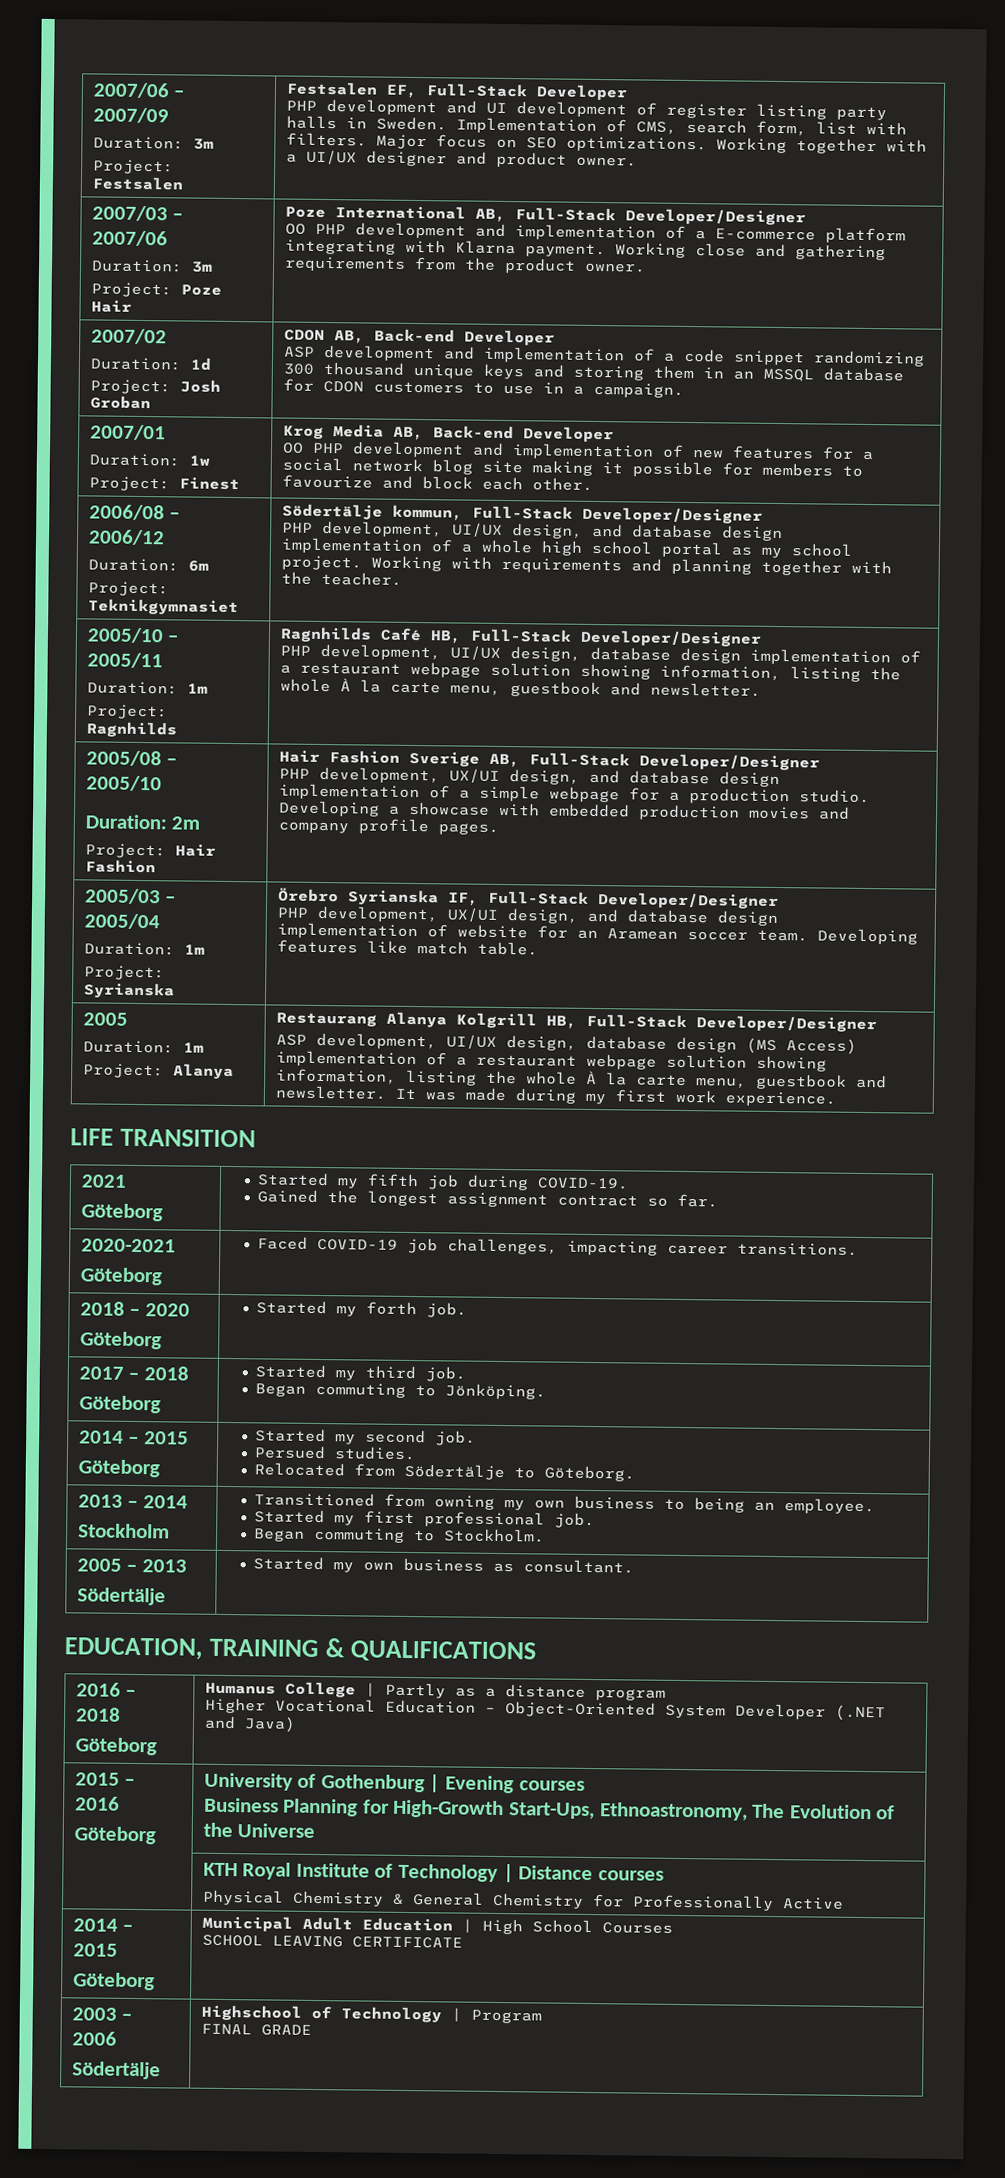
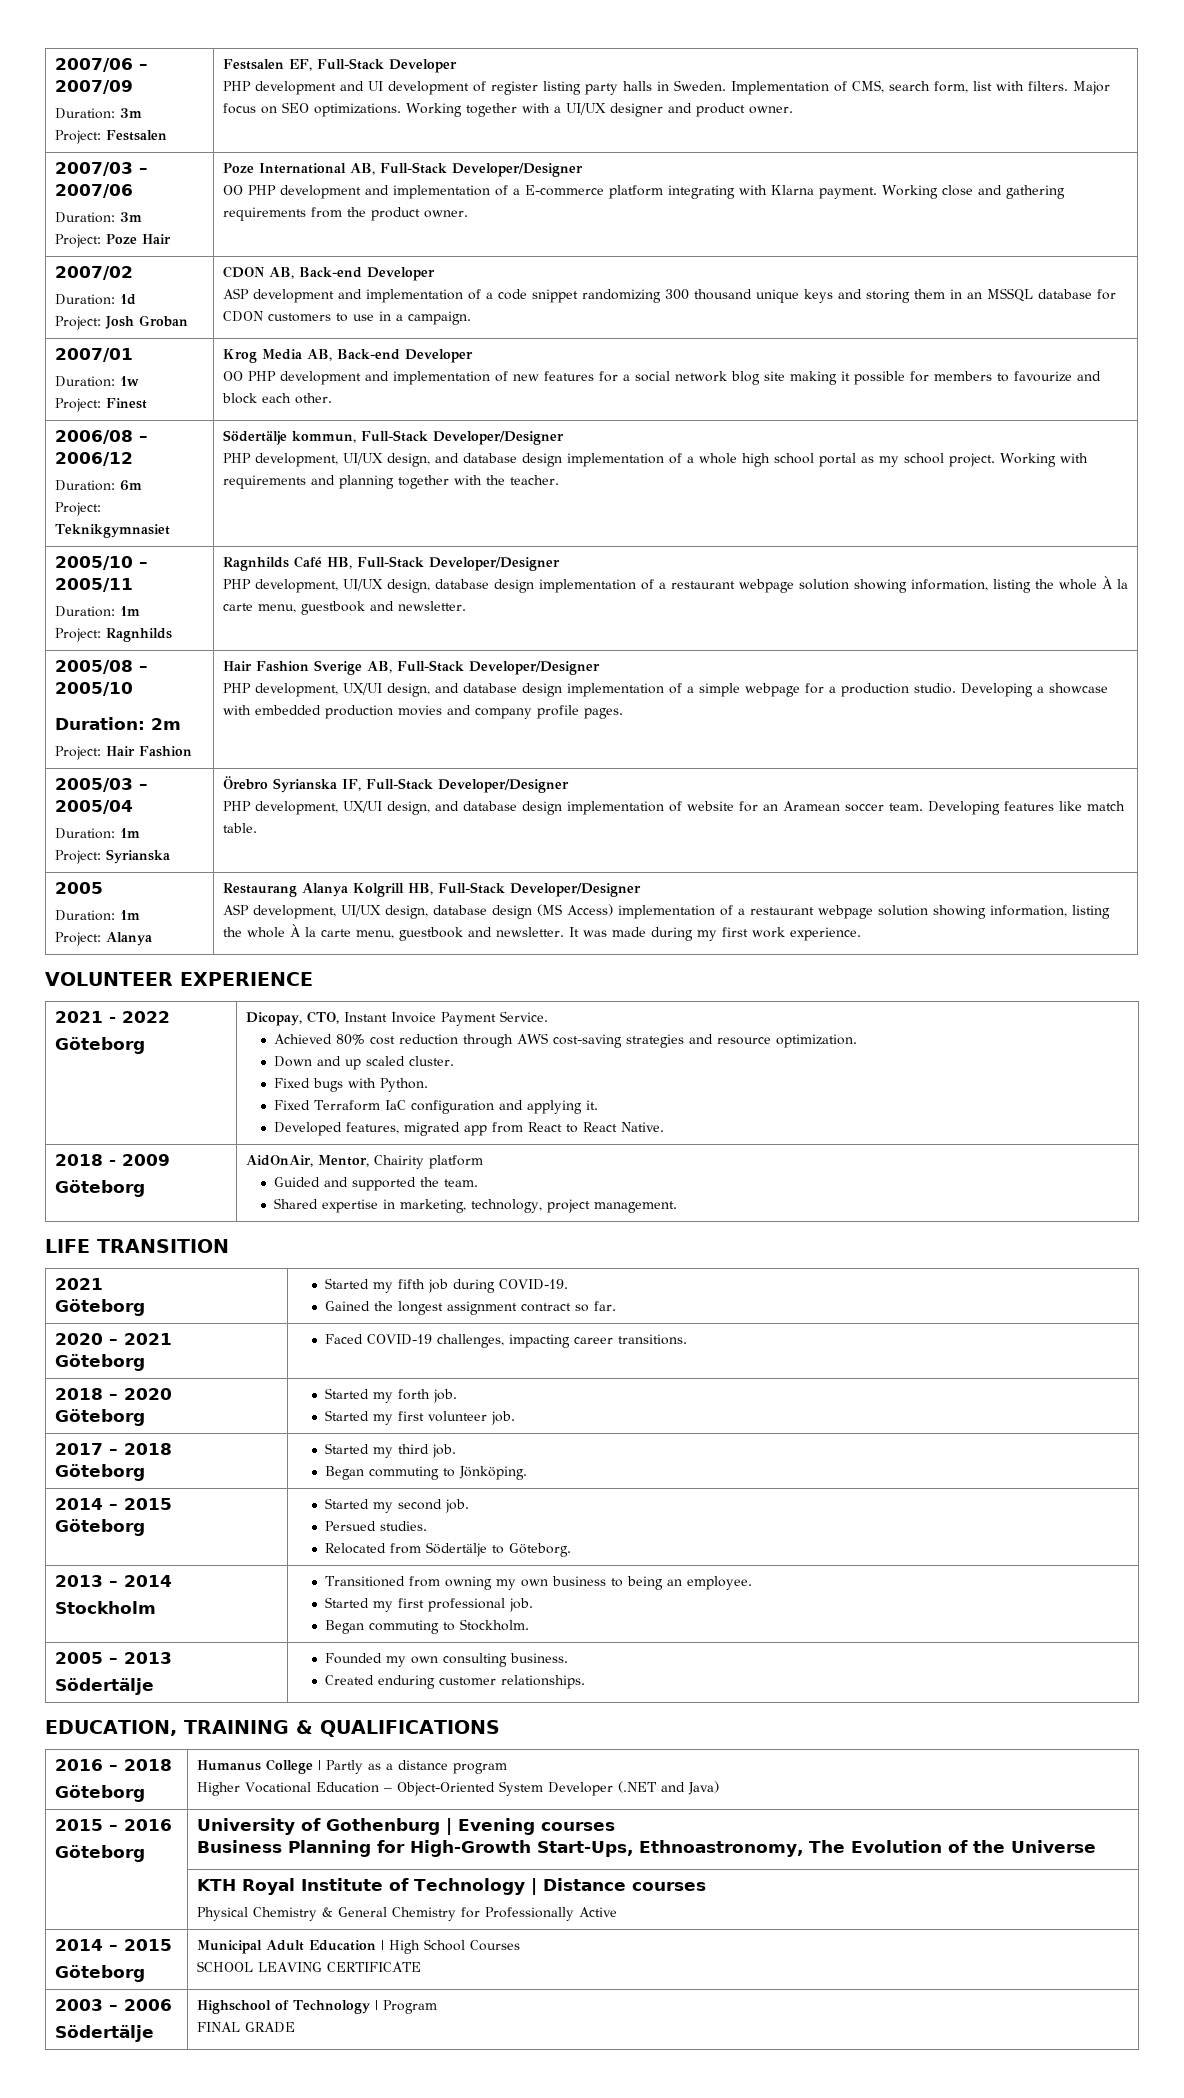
(836, 1099) none -> [45,972,313,986] [54,1011,170,1023] [54,1037,145,1054] [245,1011,548,1026] [274,1033,858,1048] [274,1056,455,1070] [274,1078,429,1092] [274,1100,599,1114] [274,1122,665,1136] [54,1154,170,1166] [54,1180,145,1197] [245,1155,483,1169] [274,1177,479,1191] [274,1198,678,1213] // VOLUNTEER EXPERIENCE // 2021 - 2022 // Göteborg | Dicopay, CTO, Instant Invoice Payment Service. // Achieved 80% cost reduction through AWS cost-saving strategies and resource optimization. // Down and up scaled cluster. // Fixed bugs with Python. // Fixed Terraform IaC configuration and applying it. // Developed features, migrated app from React to React Native. // 2018 - 2009 // Göteborg | AidOnAir, Mentor, Chairity platform // Guided and supported the team. // Shared expertise in marketing, technology, project management.
[80,1238,176,1253] 2020-2021 -> [54,1333,172,1345] 2020 – 2021
[406,1237,438,1254] job -> (433, 1339) none
(467, 1310) none -> [325,1410,516,1425] // Started my first volunteer job.
[252,1556,634,1574] Started my own business as consultant. -> [325,1653,569,1667] [325,1675,586,1689] Founded my own consulting business. // Created enduring customer relationships.

